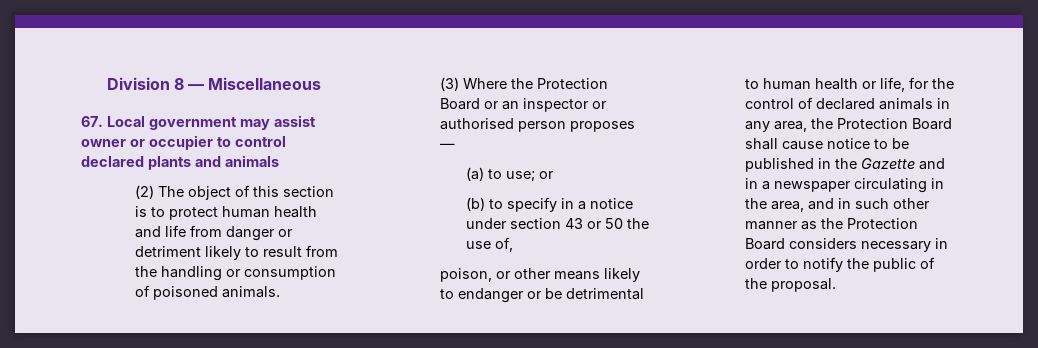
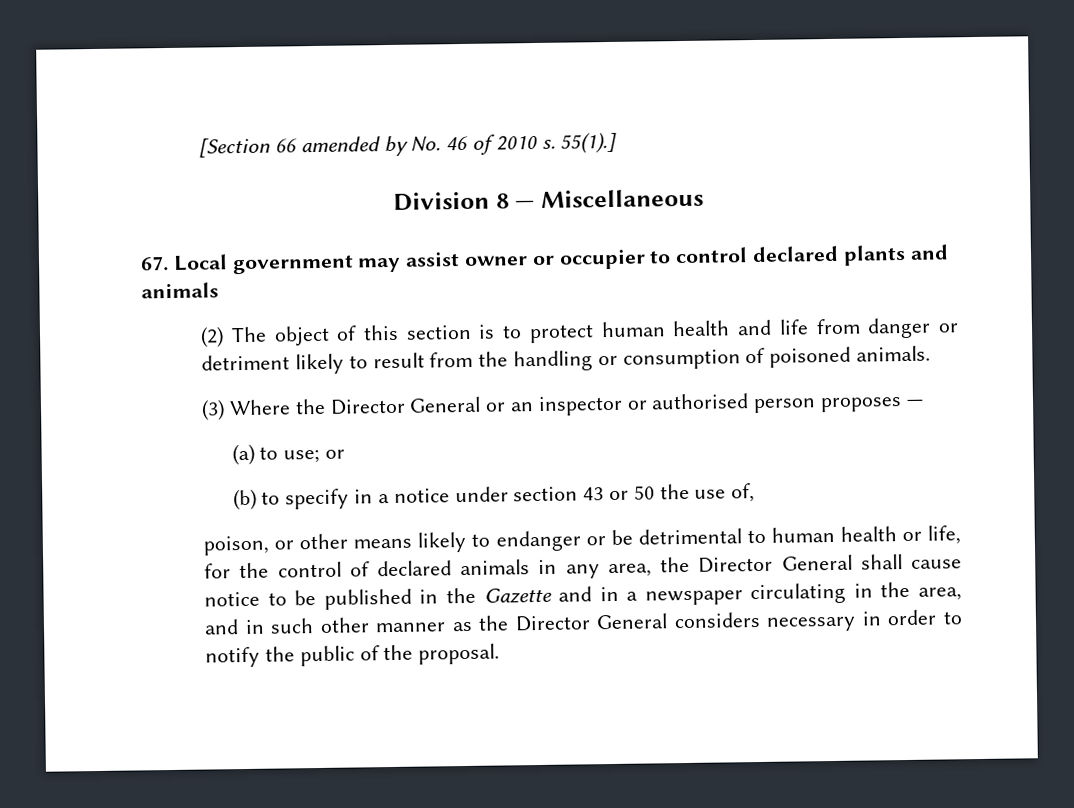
(106, 83) none -> [198,131,618,158] [Section 66 amended by No. 46 of 2010 s. 55(1).] //
[537,78,609,89] [440,98,481,110] Protection Board -> [329,396,482,415] Director General
[837,118,953,130] Protection Board -> [698,554,853,573] Director General
[847,218,919,229] [745,238,786,250] Protection Board -> [514,613,669,632] Director General

